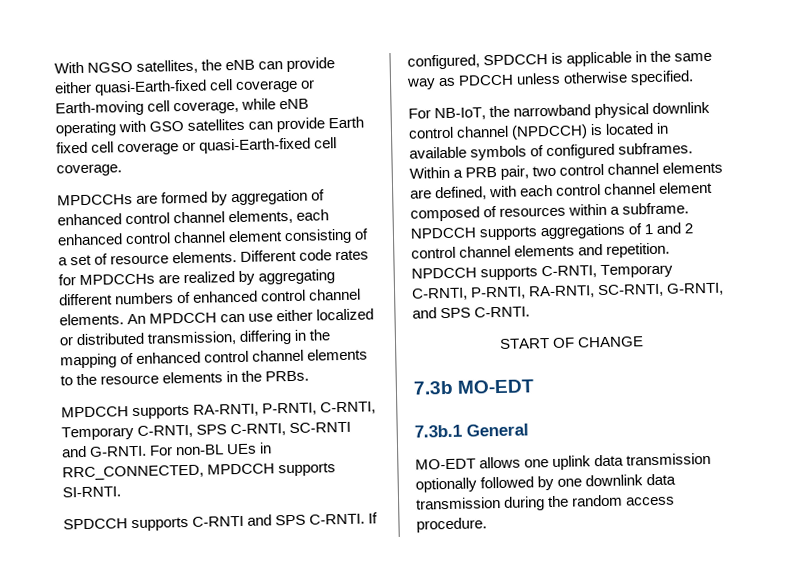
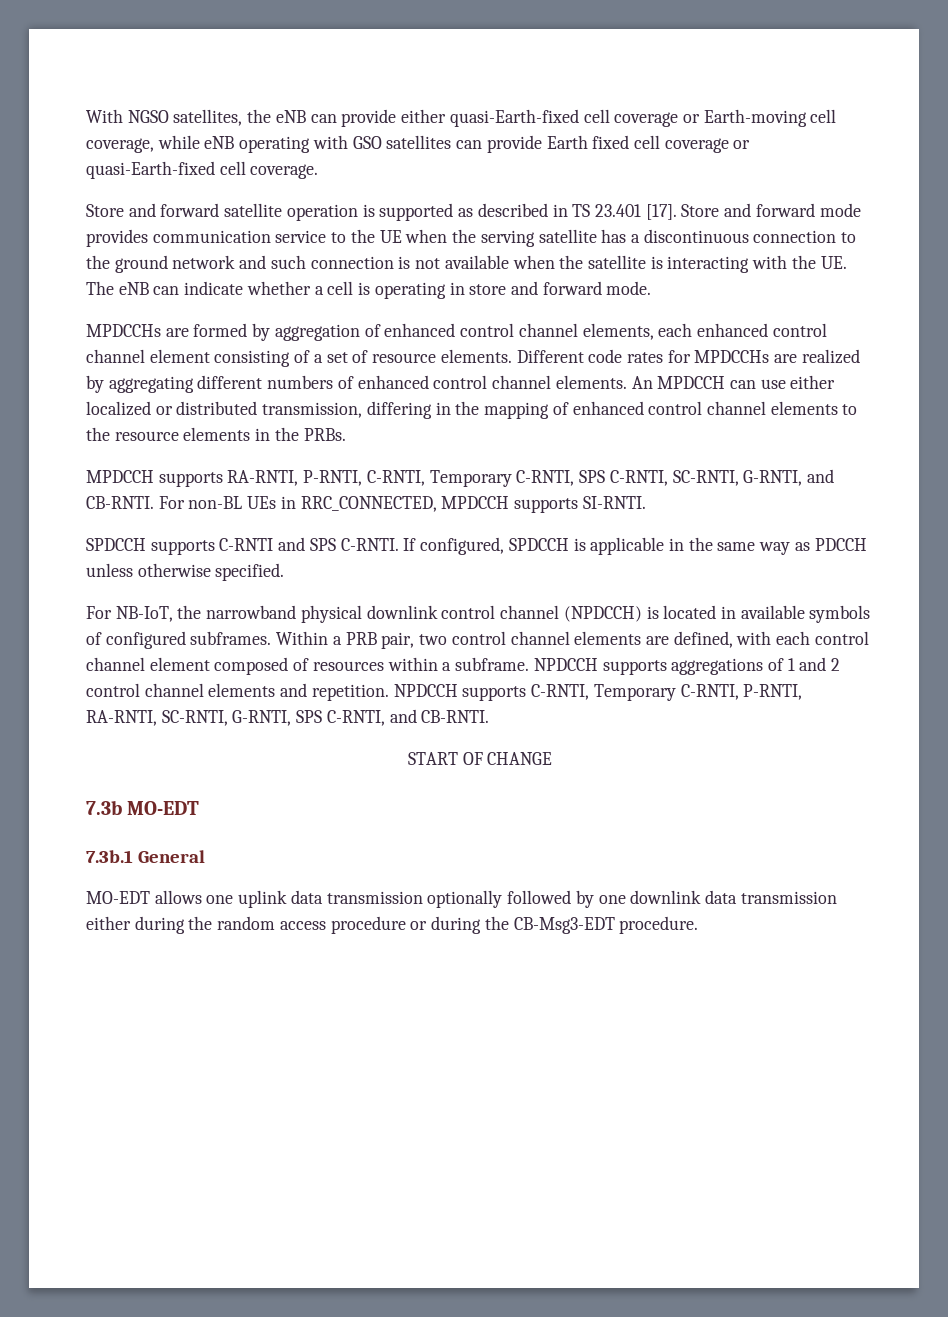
(122, 170) none -> [86,203,861,221] [86,229,857,247] [86,255,847,273] [86,281,652,299] // Store and forward satellite operation is supported as described in TS 23.401 [17]. Store and forward mode provides communication service to the UE when the serving satellite has a discontinuous connection to the ground network and such connection is not available when the satellite is interacting with the UE. The eNB can indicate whether a cell is operating in store and forward mode.
[289,421,352,434] [61,445,148,458] SC-RNTI and G-RNTI. -> [672,469,834,486] [86,496,154,509] SC-RNTI, G-RNTI, and CB-RNTI.
[412,306,531,319] and SPS C-RNTI. -> [296,709,490,726] SPS C-RNTI, and CB-RNTI.
(501, 503) none -> [86,916,131,930] either
(676, 501) none -> [330,916,615,934] procedure or during the CB-Msg3-EDT

